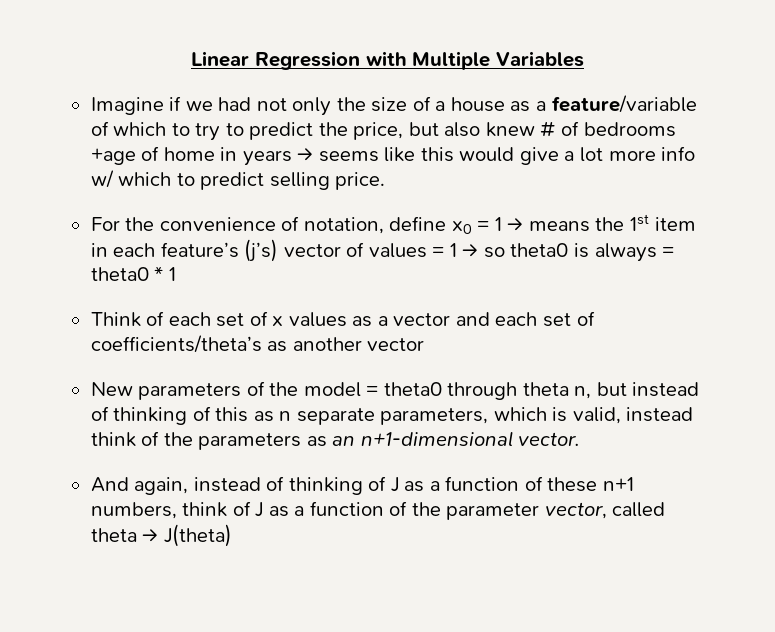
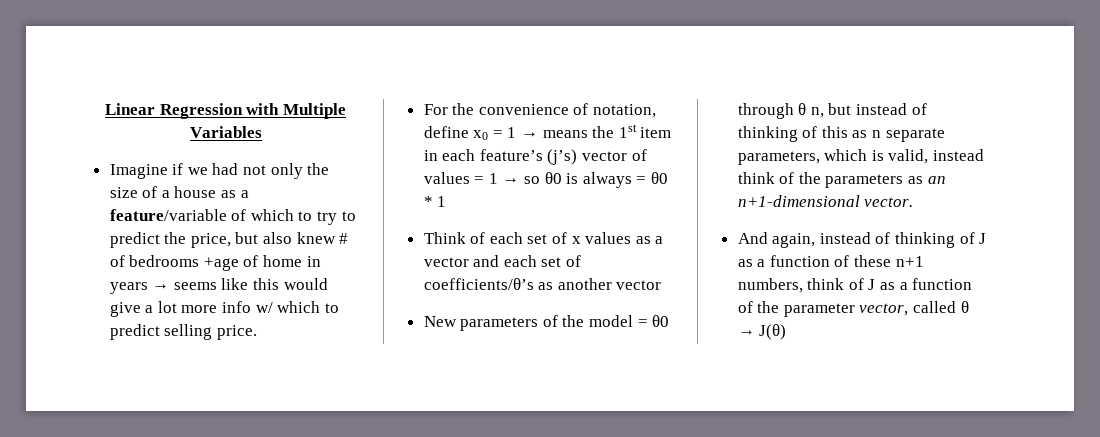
[510,243,569,257] theta0 -> [544,172,562,184] θ0
[90,267,149,281] theta0 -> [651,172,669,184] θ0
[90,335,262,353] coefficients/theta’s -> [423,278,534,290] coefficients/θ’s
[383,382,569,400] theta0 through theta -> [652,315,670,327] [737,103,807,119] θ0 through θ
[90,524,232,547] theta → J(theta) -> [960,301,969,313] [737,324,787,340] θ → J(θ)

